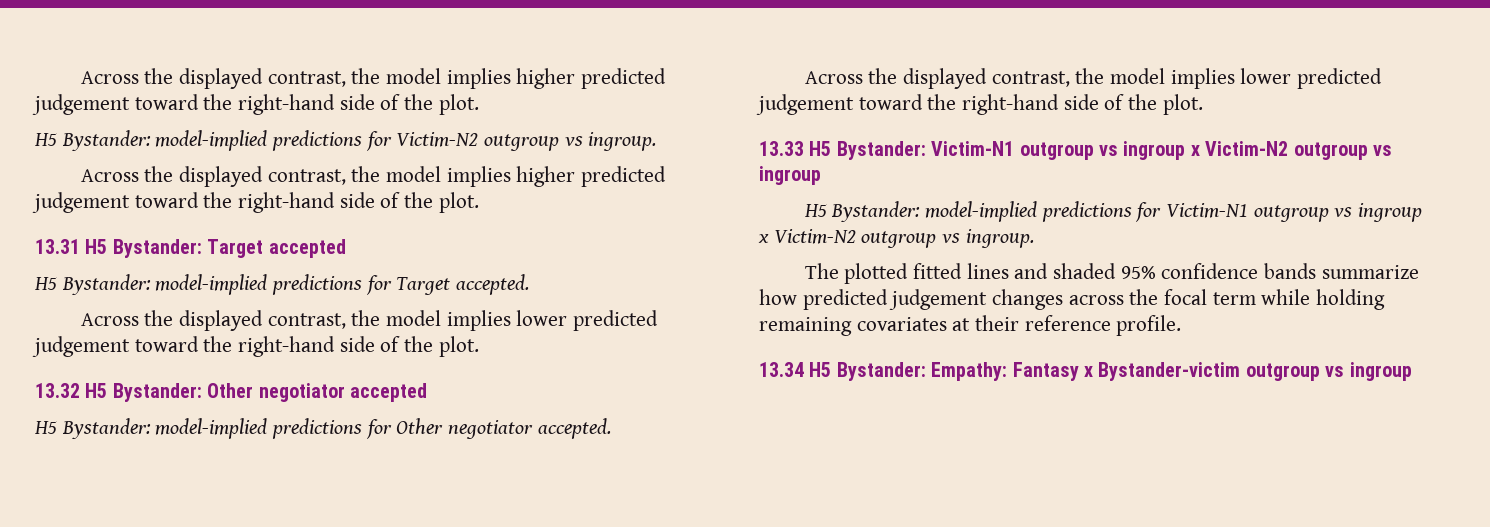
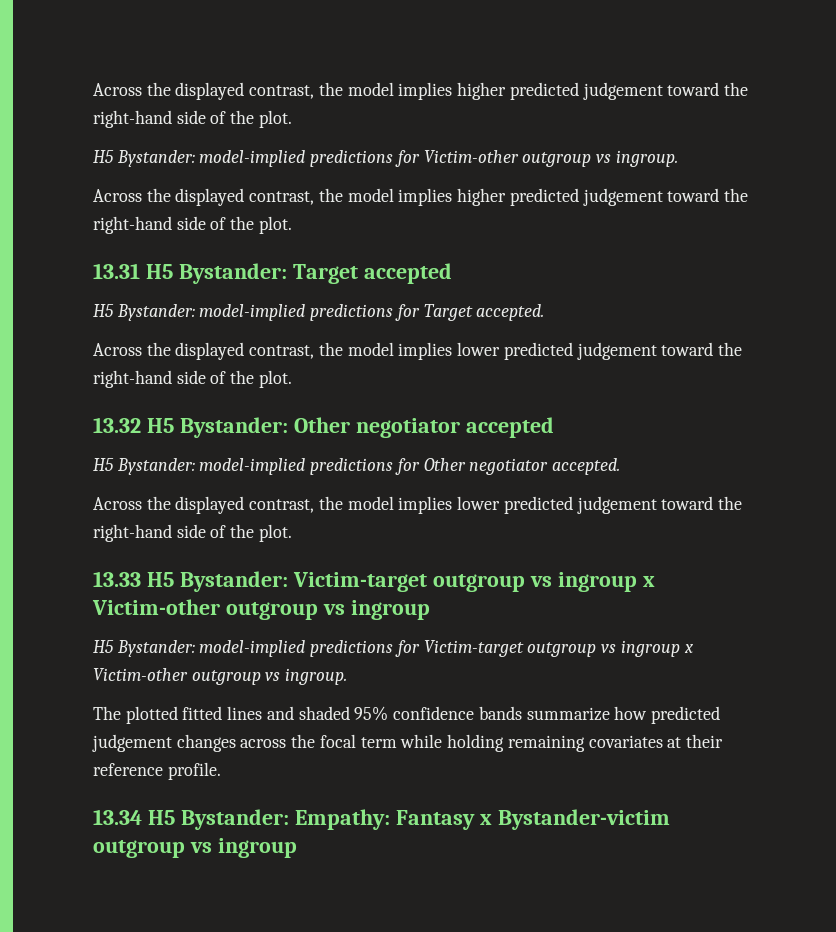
[396,132,479,147] Victim-N2 -> [423,150,519,163] Victim-other
[931,141,1289,160] Victim-N1 outgroup vs ingroup x Victim-N2 -> [292,572,655,592] [92,599,220,615] Victim-target outgroup vs ingroup x Victim-other
[1166,203,1423,222] [758,229,856,244] Victim-N1 outgroup vs ingroup x Victim-N2 -> [423,640,694,657] [93,668,188,681] Victim-target outgroup vs ingroup x Victim-other

